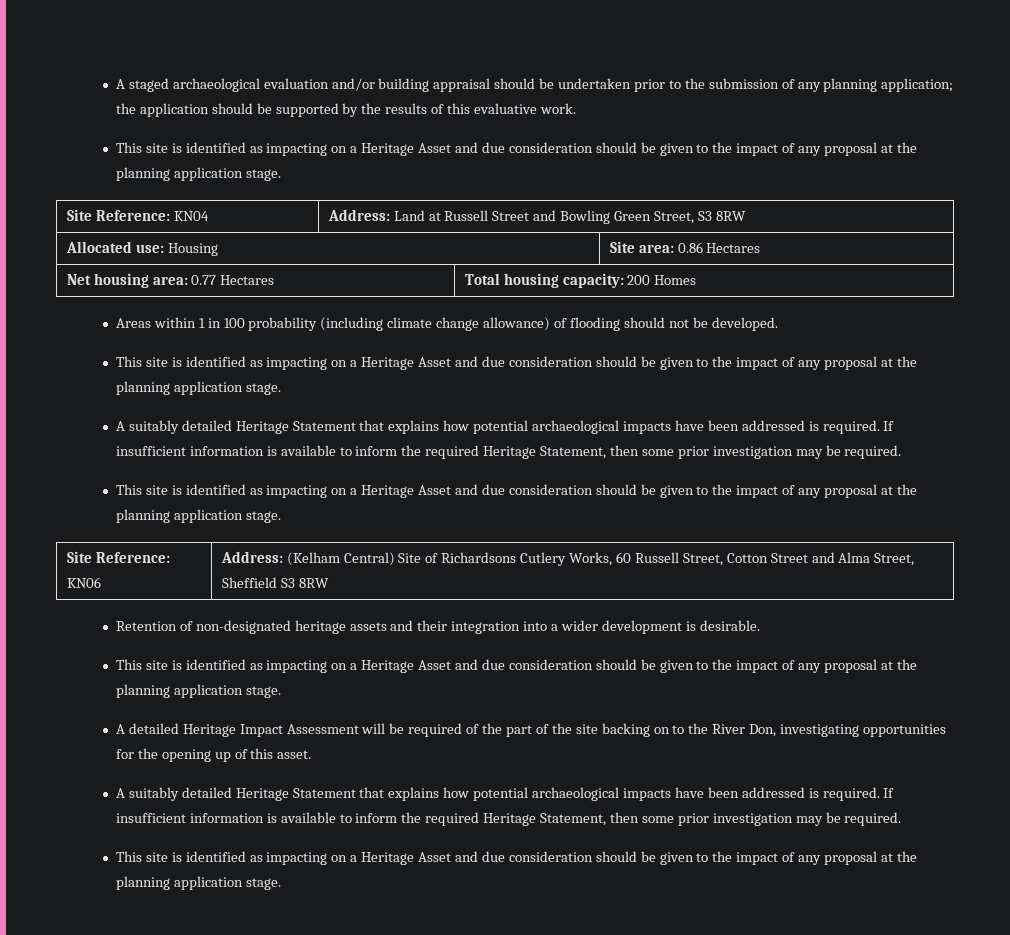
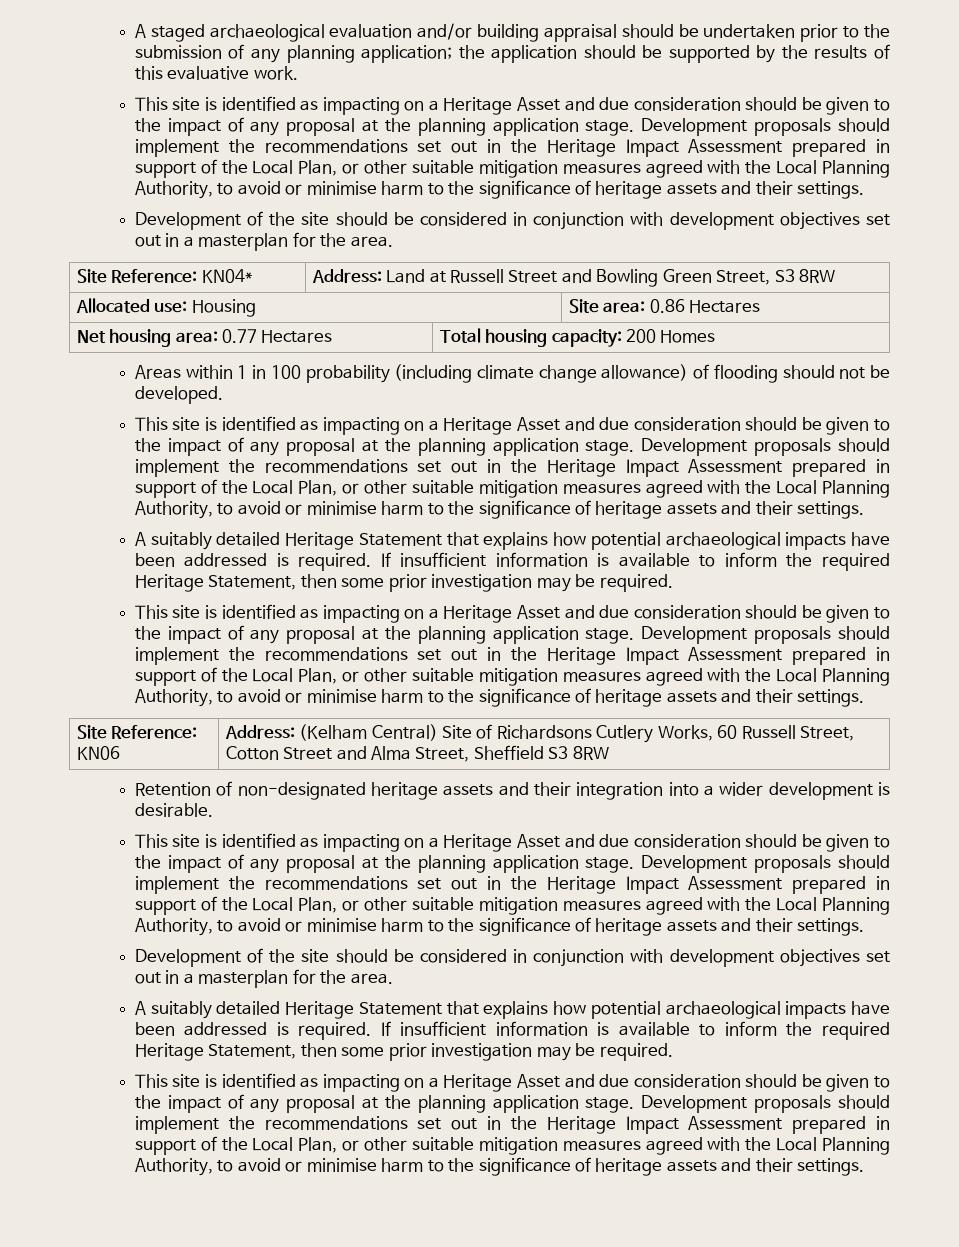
[66,209,209,221] // Site Reference: KN04 -> [641,118,890,136] [134,139,890,157] [134,159,891,178] [134,180,865,199] [134,211,890,230] [134,232,393,251] [76,269,253,283] Development proposals should implement the recommendations set out in the Heritage Impact Assessment prepared in support of the Local Plan, or other suitable mitigation measures agreed with the Local Planning Authority, to avoid or minimise harm to the significance of heritage assets and their settings. // Development of the site should be considered in conjunction with development objectives set out in a masterplan for the area. // Site Reference: KN04*
(281, 389) none -> [641,438,890,456] [134,459,890,477] [134,479,891,498] [134,500,865,519] Development proposals should implement the recommendations set out in the Heritage Impact Assessment prepared in support of the Local Plan, or other suitable mitigation measures agreed with the Local Planning Authority, to avoid or minimise harm to the significance of heritage assets and their settings.
(281, 517) none -> [641,626,890,644] [134,647,890,665] [134,667,891,686] [134,688,865,707] Development proposals should implement the recommendations set out in the Heritage Impact Assessment prepared in support of the Local Plan, or other suitable mitigation measures agreed with the Local Planning Authority, to avoid or minimise harm to the significance of heritage assets and their settings.
[115,723,947,737] [115,748,312,762] // A detailed Heritage Impact Assessment will be required of the part of the site backing on to the River Don, investigating opportunities for the opening up of this asset. -> [641,855,890,873] [134,876,890,894] [134,896,891,915] [134,917,865,936] [134,948,890,967] [134,969,393,988] Development proposals should implement the recommendations set out in the Heritage Impact Assessment prepared in support of the Local Plan, or other suitable mitigation measures agreed with the Local Planning Authority, to avoid or minimise harm to the significance of heritage assets and their settings. // Development of the site should be considered in conjunction with development objectives set out in a masterplan for the area.
(281, 884) none -> [641,1095,890,1113] [134,1116,890,1134] [134,1136,891,1155] [134,1157,865,1176] Development proposals should implement the recommendations set out in the Heritage Impact Assessment prepared in support of the Local Plan, or other suitable mitigation measures agreed with the Local Planning Authority, to avoid or minimise harm to the significance of heritage assets and their settings.

